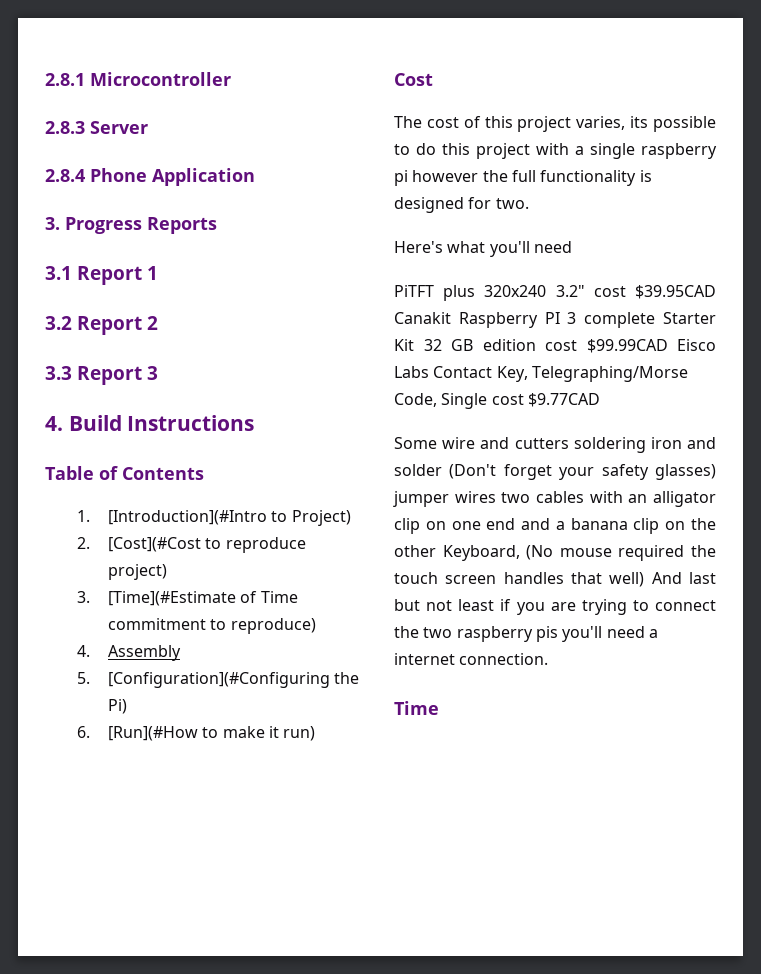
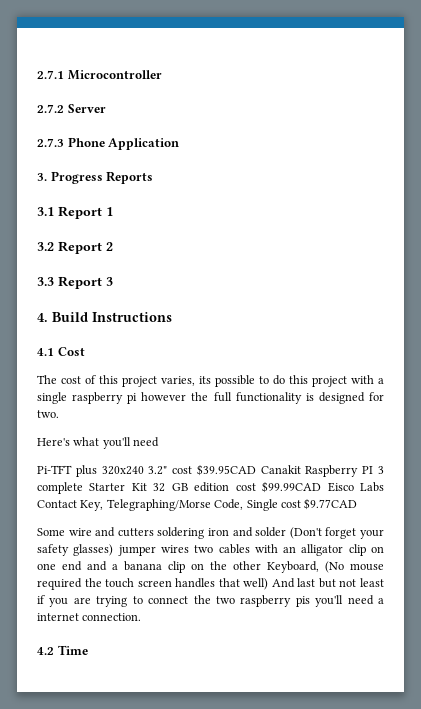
[45,73,85,86] 2.8.1 -> [37,70,64,79] 2.7.1
[45,121,85,134] 2.8.3 -> [37,104,64,113] 2.7.2
[45,169,85,182] 2.8.4 -> [37,138,64,147] 2.7.3
[45,466,204,480] [76,510,351,526] [76,537,306,553] [108,564,168,580] [76,591,298,606] [108,618,316,634] [76,645,182,661] [76,672,360,688] [108,699,128,714] [76,726,316,741] Table of Contents // 1. [Introduction](#Intro to Project) // 2. [Cost](#Cost to reproduce project) // 3. [Time](#Estimate of Time commitment to reproduce) // 4. Assembly // 5. [Configuration](#Configuring the Pi) // 6. [Run](#How to make it run) // -> [37,348,54,356] 4.1
[394,285,434,297] PiTFT -> [37,465,72,474] Pi-TFT
(549, 659) none -> [37,647,54,655] 4.2

